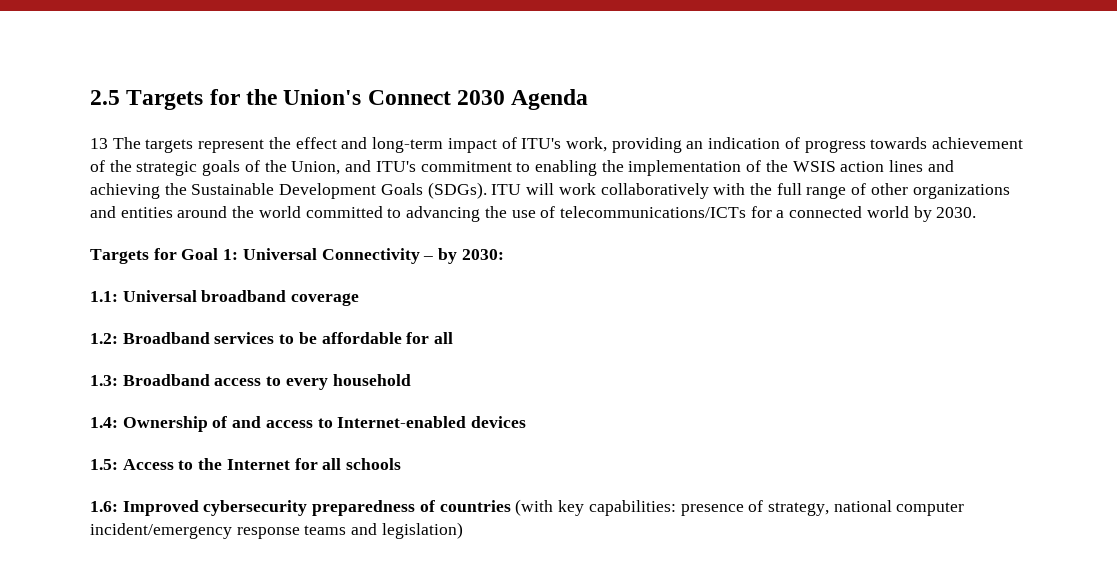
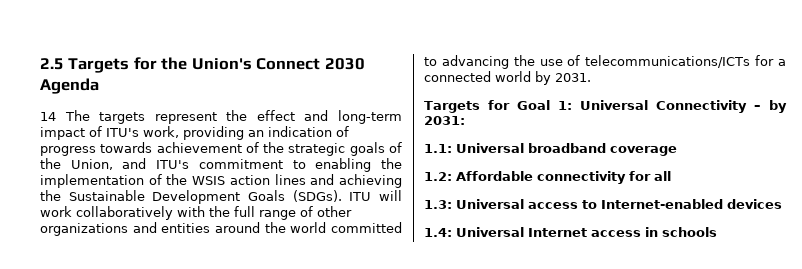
[90,138,108,149] 13 -> [40,112,56,121] 14
[936,207,977,218] 2030. -> [555,73,591,82] 2031.
[461,249,504,260] 2030: -> [424,116,465,125] 2031:
[122,332,454,344] [90,374,411,390] [90,416,527,432] [90,458,402,470] [90,499,965,516] [90,522,463,539] Broadband services to be affordable for all // 1.3: Broadband access to every household // 1.4: Ownership of and access to Internet-enabled devices // 1.5: Access to the Internet for all schools // 1.6: Improved cybersecurity preparedness of countries (with key capabilities: presence of strategy, national computer incident/emergency response teams and legislation) -> [456,171,671,184] [424,199,782,209] [424,227,717,237] Affordable connectivity for all // 1.3: Universal access to Internet-enabled devices // 1.4: Universal Internet access in schools

